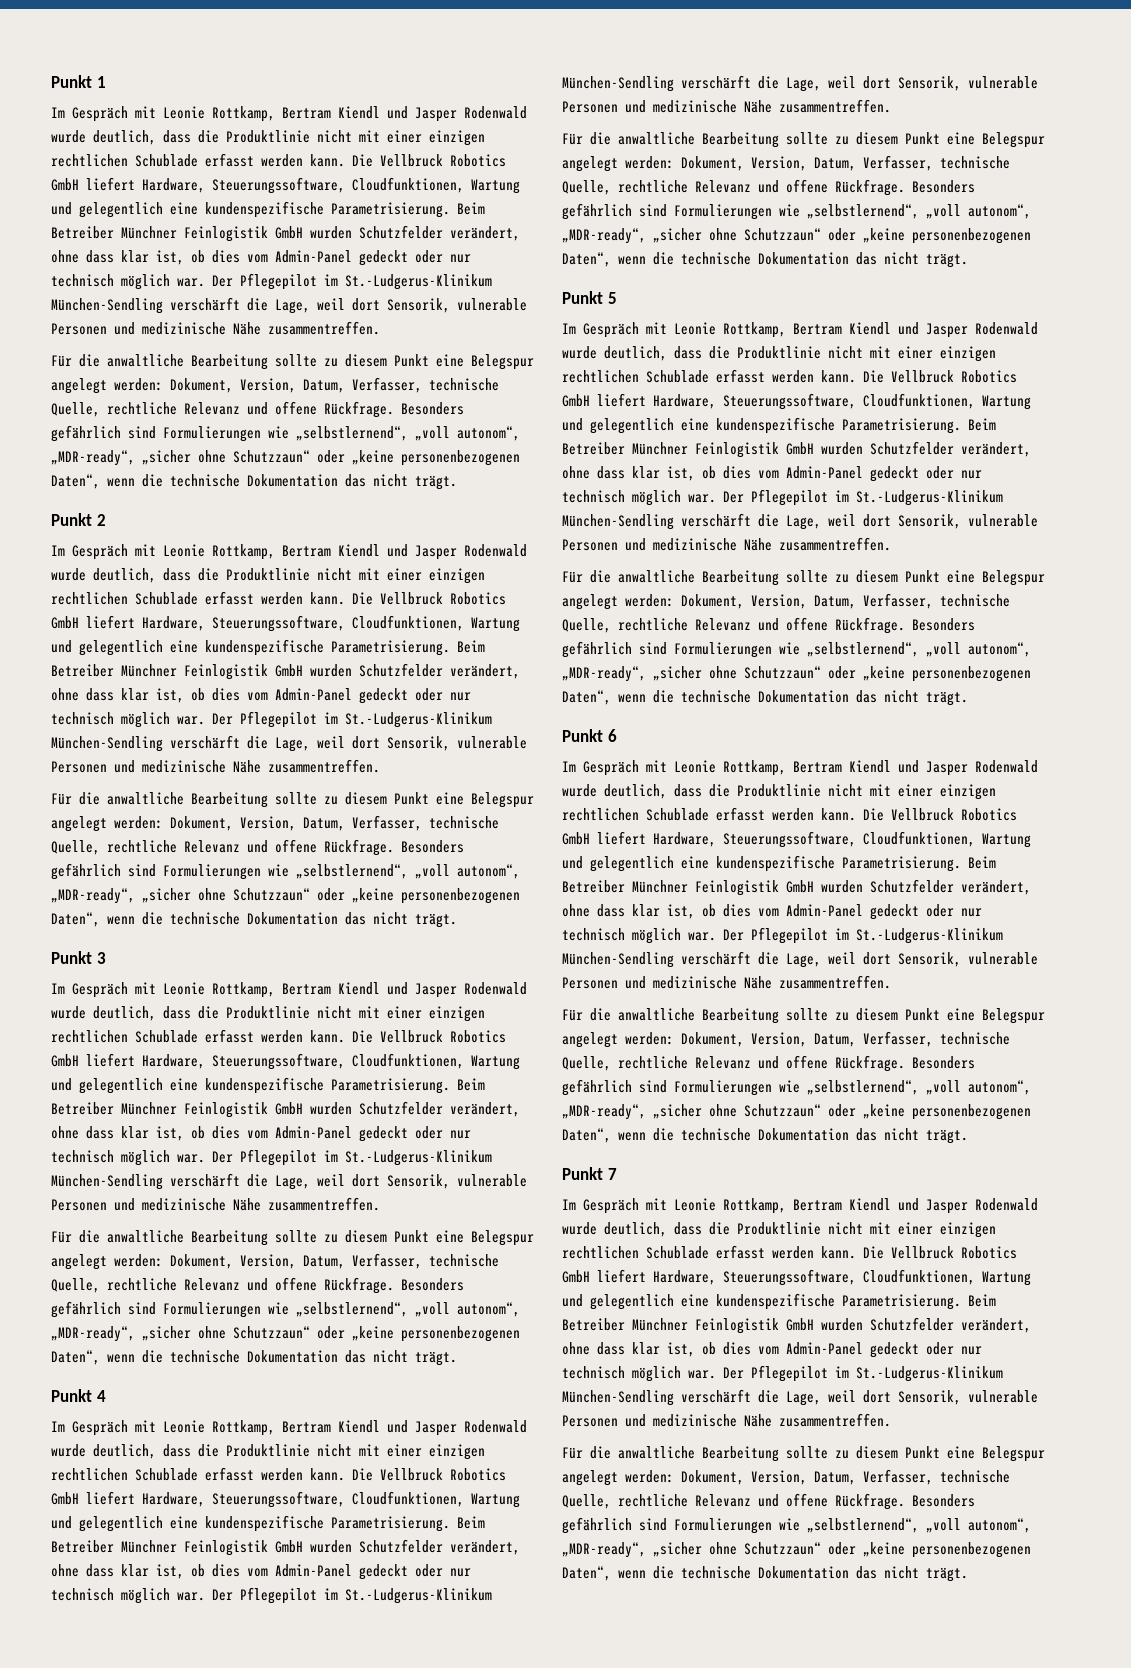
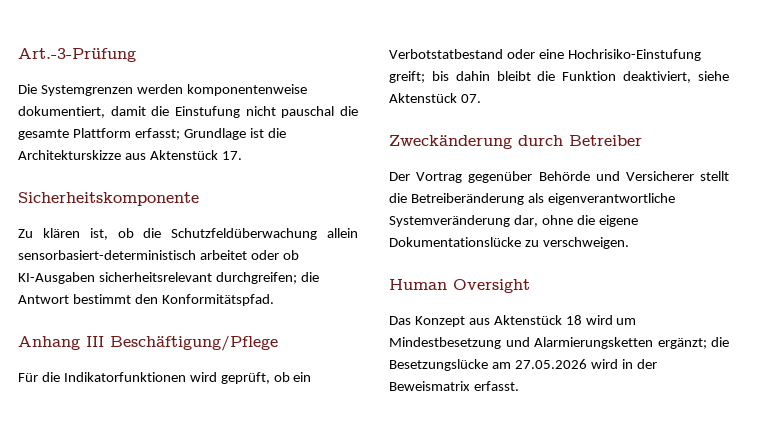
[51,75,106,88] [51,106,527,122] [51,130,485,146] [51,153,506,167] [51,177,520,194] [51,201,485,218] [51,225,520,242] [51,250,471,266] [51,273,492,290] [51,297,527,314] [51,321,380,335] [51,354,534,370] [51,377,499,394] [51,401,464,418] [51,425,520,442] [51,450,520,466] [51,474,457,490] [51,513,106,526] [51,544,527,560] [51,568,485,584] [51,591,506,605] [51,615,520,632] [51,639,485,656] [51,663,520,680] [51,688,471,704] [51,711,492,728] [51,735,527,752] [51,759,380,773] [51,792,534,808] [51,815,499,832] [51,839,464,856] [51,863,520,880] [51,888,520,904] [51,912,457,928] [51,951,106,964] [51,982,527,998] [51,1006,485,1022] [51,1029,506,1043] [51,1053,520,1070] [51,1077,485,1094] [51,1101,520,1118] [51,1126,471,1142] [51,1149,492,1166] [51,1173,527,1190] [51,1197,380,1211] [51,1230,534,1246] [51,1253,499,1270] [51,1277,464,1294] [51,1301,520,1318] [51,1326,520,1342] [51,1350,457,1366] [51,1389,106,1402] [51,1420,527,1436] [51,1444,485,1460] [51,1467,506,1481] [51,1491,520,1508] [51,1515,485,1532] [51,1539,520,1556] [51,1564,471,1580] [51,1587,492,1604] [562,75,1038,92] [562,99,891,113] [562,132,1045,148] [562,155,1010,172] [562,179,975,196] [562,203,1031,220] [562,228,1031,244] [562,252,968,268] [562,291,617,304] [562,322,1038,338] [562,346,996,362] [562,369,1017,383] [562,393,1031,410] [562,417,996,434] [562,441,1031,458] [562,466,982,482] [562,489,1003,506] [562,513,1038,530] [562,537,891,551] [562,570,1045,586] [562,593,1010,610] [562,617,975,634] [562,641,1031,658] [562,666,1031,682] [562,690,968,706] [562,729,617,742] [562,760,1038,776] [562,784,996,800] [562,807,1017,821] [562,831,1031,848] [562,855,996,872] [562,879,1031,896] [562,904,982,920] [562,927,1003,944] [562,951,1038,968] [562,975,891,989] [562,1008,1045,1024] [562,1031,1010,1048] [562,1055,975,1072] [562,1079,1031,1096] [562,1104,1031,1120] [562,1128,968,1144] [562,1167,617,1180] [562,1198,1038,1214] [562,1222,996,1238] [562,1245,1017,1259] [562,1269,1031,1286] [562,1293,996,1310] [562,1317,1031,1334] [562,1342,982,1358] [562,1365,1003,1382] [562,1389,1038,1406] [562,1413,891,1427] [562,1446,1045,1462] [562,1469,1010,1486] [562,1493,975,1510] [562,1517,1031,1534] [562,1542,1031,1558] [562,1566,968,1582] Punkt 1 // Im Gespräch mit Leonie Rottkamp, Bertram Kiendl und Jasper Rodenwald wurde deutlich, dass die Produktlinie nicht mit einer einzigen rechtlichen Schublade erfasst werden kann. Die Vellbruck Robotics GmbH liefert Hardware, Steuerungssoftware, Cloudfunktionen, Wartung und gelegentlich eine kundenspezifische Parametrisierung. Beim Betreiber Münchner Feinlogistik GmbH wurden Schutzfelder verändert, ohne dass klar ist, ob dies vom Admin-Panel gedeckt oder nur technisch möglich war. Der Pflegepilot im St.-Ludgerus-Klinikum München-Sendling verschärft die Lage, weil dort Sensorik, vulnerable Personen und medizinische Nähe zusammentreffen. // Für die anwaltliche Bearbeitung sollte zu diesem Punkt eine Belegspur angelegt werden: Dokument, Version, Datum, Verfasser, technische Quelle, rechtliche Relevanz und offene Rückfrage. Besonders gefährlich sind Formulierungen wie „selbstlernend“, „voll autonom“, „MDR-ready“, „sicher ohne Schutzzaun“ oder „keine personenbezogenen Daten“, wenn die technische Dokumentation das nicht trägt. // Punkt 2 // Im Gespräch mit Leonie Rottkamp, Bertram Kiendl und Jasper Rodenwald wurde deutlich, dass die Produktlinie nicht mit einer einzigen rechtlichen Schublade erfasst werden kann. Die Vellbruck Robotics GmbH liefert Hardware, Steuerungssoftware, Cloudfunktionen, Wartung und gelegentlich eine kundenspezifische Parametrisierung. Beim Betreiber Münchner Feinlogistik GmbH wurden Schutzfelder verändert, ohne dass klar ist, ob dies vom Admin-Panel gedeckt oder nur technisch möglich war. Der Pflegepilot im St.-Ludgerus-Klinikum München-Sendling verschärft die Lage, weil dort Sensorik, vulnerable Personen und medizinische Nähe zusammentreffen. // Für die anwaltliche Bearbeitung sollte zu diesem Punkt eine Belegspur angelegt werden: Dokument, Version, Datum, Verfasser, technische Quelle, rechtliche Relevanz und offene Rückfrage. Besonders gefährlich sind Formulierungen wie „selbstlernend“, „voll autonom“, „MDR-ready“, „sicher ohne Schutzzaun“ oder „keine personenbezogenen Daten“, wenn die technische Dokumentation das nicht trägt. // Punkt 3 // Im Gespräch mit Leonie Rottkamp, Bertram Kiendl und Jasper Rodenwald wurde deutlich, dass die Produktlinie nicht mit einer einzigen rechtlichen Schublade erfasst werden kann. Die Vellbruck Robotics GmbH liefert Hardware, Steuerungssoftware, Cloudfunktionen, Wartung und gelegentlich eine kundenspezifische Parametrisierung. Beim Betreiber Münchner Feinlogistik GmbH wurden Schutzfelder verändert, ohne dass klar ist, ob dies vom Admin-Panel gedeckt oder nur technisch möglich war. Der Pflegepilot im St.-Ludgerus-Klinikum München-Sendling verschärft die Lage, weil dort Sensorik, vulnerable Personen und medizinische Nähe zusammentreffen. // Für die anwaltliche Bearbeitung sollte zu diesem Punkt eine Belegspur angelegt werden: Dokument, Version, Datum, Verfasser, technische Quelle, rechtliche Relevanz und offene Rückfrage. Besonders gefährlich sind Formulierungen wie „selbstlernend“, „voll autonom“, „MDR-ready“, „sicher ohne Schutzzaun“ oder „keine personenbezogenen Daten“, wenn die technische Dokumentation das nicht trägt. // Punkt 4 // Im Gespräch mit Leonie Rottkamp, Bertram Kiendl und Jasper Rodenwald wurde deutlich, dass die Produktlinie nicht mit einer einzigen rechtlichen Schublade erfasst werden kann. Die Vellbruck Robotics GmbH liefert Hardware, Steuerungssoftware, Cloudfunktionen, Wartung und gelegentlich eine kundenspezifische Parametrisierung. Beim Betreiber Münchner Feinlogistik GmbH wurden Schutzfelder verändert, ohne dass klar ist, ob dies vom Admin-Panel gedeckt oder nur technisch möglich war. Der Pflegepilot im St.-Ludgerus-Klinikum München-Sendling verschärft die Lage, weil dort Sensorik, vulnerable Personen und medizinische Nähe zusammentreffen. // Für die anwaltliche Bearbeitung sollte zu diesem Punkt eine Belegspur angelegt werden: Dokument, Version, Datum, Verfasser, technische Quelle, rechtliche Relevanz und offene Rückfrage. Besonders gefährlich sind Formulierungen wie „selbstlernend“, „voll autonom“, „MDR-ready“, „sicher ohne Schutzzaun“ oder „keine personenbezogenen Daten“, wenn die technische Dokumentation das nicht trägt. // Punkt 5 // Im Gespräch mit Leonie Rottkamp, Bertram Kiendl und Jasper Rodenwald wurde deutlich, dass die Produktlinie nicht mit einer einzigen rechtlichen Schublade erfasst werden kann. Die Vellbruck Robotics GmbH liefert Hardware, Steuerungssoftware, Cloudfunktionen, Wartung und gelegentlich eine kundenspezifische Parametrisierung. Beim Betreiber Münchner Feinlogistik GmbH wurden Schutzfelder verändert, ohne dass klar ist, ob dies vom Admin-Panel gedeckt oder nur technisch möglich war. Der Pflegepilot im St.-Ludgerus-Klinikum München-Sendling verschärft die Lage, weil dort Sensorik, vulnerable Personen und medizinische Nähe zusammentreffen. // Für die anwaltliche Bearbeitung sollte zu diesem Punkt eine Belegspur angelegt werden: Dokument, Version, Datum, Verfasser, technische Quelle, rechtliche Relevanz und offene Rückfrage. Besonders gefährlich sind Formulierungen wie „selbstlernend“, „voll autonom“, „MDR-ready“, „sicher ohne Schutzzaun“ oder „keine personenbezogenen Daten“, wenn die technische Dokumentation das nicht trägt. // Punkt 6 // Im Gespräch mit Leonie Rottkamp, Bertram Kiendl und Jasper Rodenwald wurde deutlich, dass die Produktlinie nicht mit einer einzigen rechtlichen Schublade erfasst werden kann. Die Vellbruck Robotics GmbH liefert Hardware, Steuerungssoftware, Cloudfunktionen, Wartung und gelegentlich eine kundenspezifische Parametrisierung. Beim Betreiber Münchner Feinlogistik GmbH wurden Schutzfelder verändert, ohne dass klar ist, ob dies vom Admin-Panel gedeckt oder nur technisch möglich war. Der Pflegepilot im St.-Ludgerus-Klinikum München-Sendling verschärft die Lage, weil dort Sensorik, vulnerable Personen und medizinische Nähe zusammentreffen. // Für die anwaltliche Bearbeitung sollte zu diesem Punkt eine Belegspur angelegt werden: Dokument, Version, Datum, Verfasser, technische Quelle, rechtliche Relevanz und offene Rückfrage. Besonders gefährlich sind Formulierungen wie „selbstlernend“, „voll autonom“, „MDR-ready“, „sicher ohne Schutzzaun“ oder „keine personenbezogenen Daten“, wenn die technische Dokumentation das nicht trägt. // Punkt 7 // Im Gespräch mit Leonie Rottkamp, Bertram Kiendl und Jasper Rodenwald wurde deutlich, dass die Produktlinie nicht mit einer einzigen rechtlichen Schublade erfasst werden kann. Die Vellbruck Robotics GmbH liefert Hardware, Steuerungssoftware, Cloudfunktionen, Wartung und gelegentlich eine kundenspezifische Parametrisierung. Beim Betreiber Münchner Feinlogistik GmbH wurden Schutzfelder verändert, ohne dass klar ist, ob dies vom Admin-Panel gedeckt oder nur technisch möglich war. Der Pflegepilot im St.-Ludgerus-Klinikum München-Sendling verschärft die Lage, weil dort Sensorik, vulnerable Personen und medizinische Nähe zusammentreffen. // Für die anwaltliche Bearbeitung sollte zu diesem Punkt eine Belegspur angelegt werden: Dokument, Version, Datum, Verfasser, technische Quelle, rechtliche Relevanz und offene Rückfrage. Besonders gefährlich sind Formulierungen wie „selbstlernend“, „voll autonom“, „MDR-ready“, „sicher ohne Schutzzaun“ oder „keine personenbezogenen Daten“, wenn die technische Dokumentation das nicht trägt. -> [18,48,136,62] [18,84,307,96] [18,106,358,118] [18,128,286,140] [18,150,242,160] [18,192,199,206] [18,228,358,240] [18,250,299,260] [18,272,319,284] [18,294,274,306] [18,335,278,351] [18,372,312,384] [389,49,701,61] [389,71,729,83] [389,93,481,103] [389,135,642,149] [389,171,729,183] [389,193,675,205] [389,215,638,227] [389,237,629,249] [389,279,530,293] [389,315,637,327] [389,337,729,349] [389,359,657,371] [389,381,519,391] Art.-3-Prüfung // Die Systemgrenzen werden komponentenweise dokumentiert, damit die Einstufung nicht pauschal die gesamte Plattform erfasst; Grundlage ist die Architekturskizze aus Aktenstück 17. // Sicherheitskomponente // Zu klären ist, ob die Schutzfeldüberwachung allein sensorbasiert-deterministisch arbeitet oder ob KI-Ausgaben sicherheitsrelevant durchgreifen; die Antwort bestimmt den Konformitätspfad. // Anhang III Beschäftigung/Pflege // Für die Indikatorfunktionen wird geprüft, ob ein Verbotstatbestand oder eine Hochrisiko-Einstufung greift; bis dahin bleibt die Funktion deaktiviert, siehe Aktenstück 07. // Zweckänderung durch Betreiber // Der Vortrag gegenüber Behörde und Versicherer stellt die Betreiberänderung als eigenverantwortliche Systemveränderung dar, ohne die eigene Dokumentationslücke zu verschweigen. // Human Oversight // Das Konzept aus Aktenstück 18 wird um Mindestbesetzung und Alarmierungsketten ergänzt; die Besetzungslücke am 27.05.2026 wird in der Beweismatrix erfasst.

